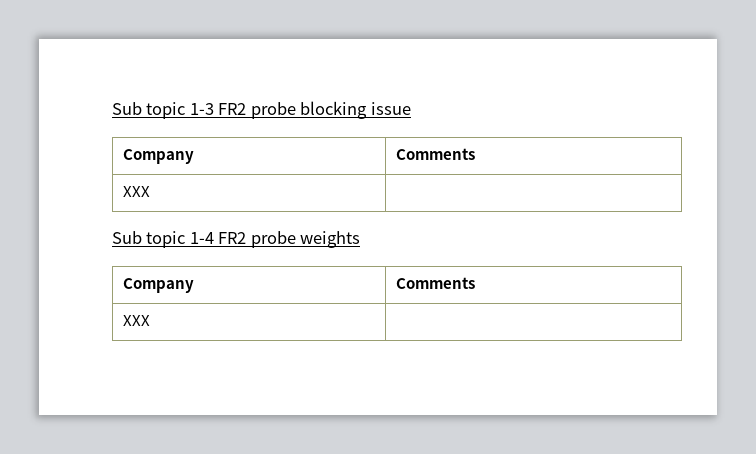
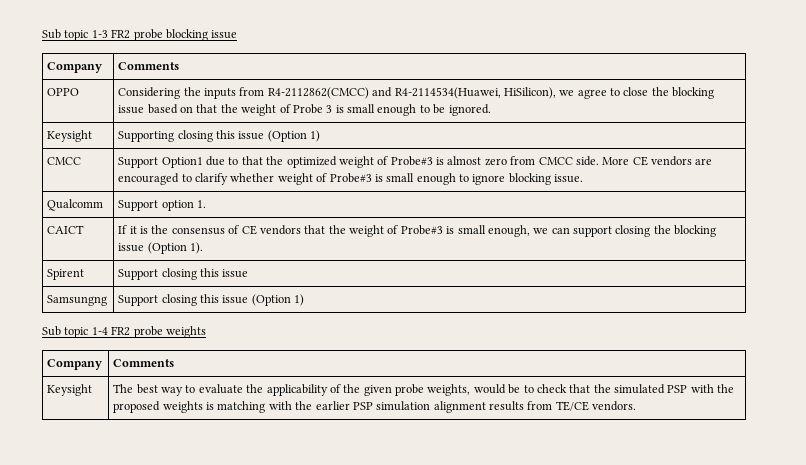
[123,186,151,197] XXX | -> [47,88,80,96] [118,87,715,99] [118,104,491,116] [47,130,93,142] [118,130,321,142] [47,157,82,165] [118,156,713,168] [118,173,584,185] [47,199,104,211] [118,200,207,211] [47,225,85,234] [118,225,717,237] [118,242,204,254] [47,269,85,280] [118,268,249,280] [47,295,108,306] [118,294,305,306] OPPO | Considering the inputs from R4-2112862(CMCC) and R4-2114534(Huawei, HiSilicon), we agree to close the blocking issue based on that the weight of Probe 3 is small enough to be ignored. // Keysight | Supporting closing this issue (Option 1) // CMCC | Support Option1 due to that the optimized weight of Probe#3 is almost zero from CMCC side. More CE vendors are encouraged to clarify whether weight of Probe#3 is small enough to ignore blocking issue. // Qualcomm | Support option 1. // CAICT | If it is the consensus of CE vendors that the weight of Probe#3 is small enough, we can support closing the blocking issue (Option 1). // Spirent | Support closing this issue // Samsungng | Support closing this issue (Option 1)
[123,315,151,326] XXX | -> [47,384,93,396] [113,384,735,396] [113,401,637,413] Keysight | The best way to evaluate the applicability of the given probe weights, would be to check that the simulated PSP with the proposed weights is matching with the earlier PSP simulation alignment results from TE/CE vendors.

